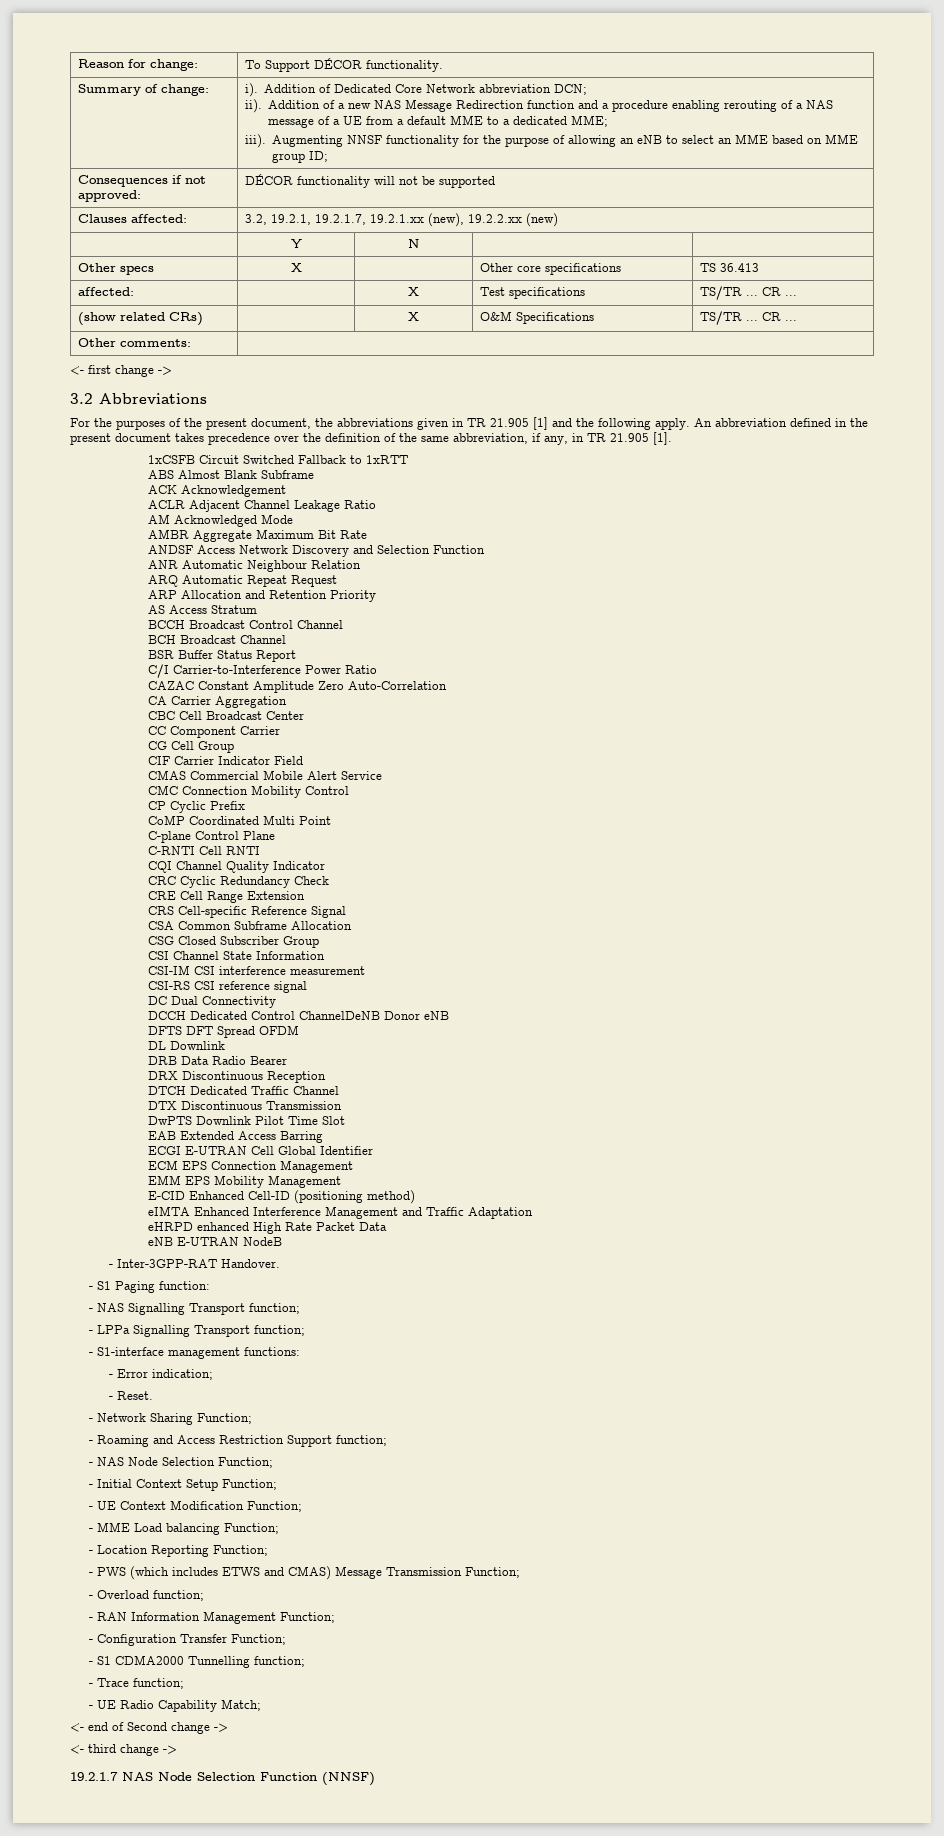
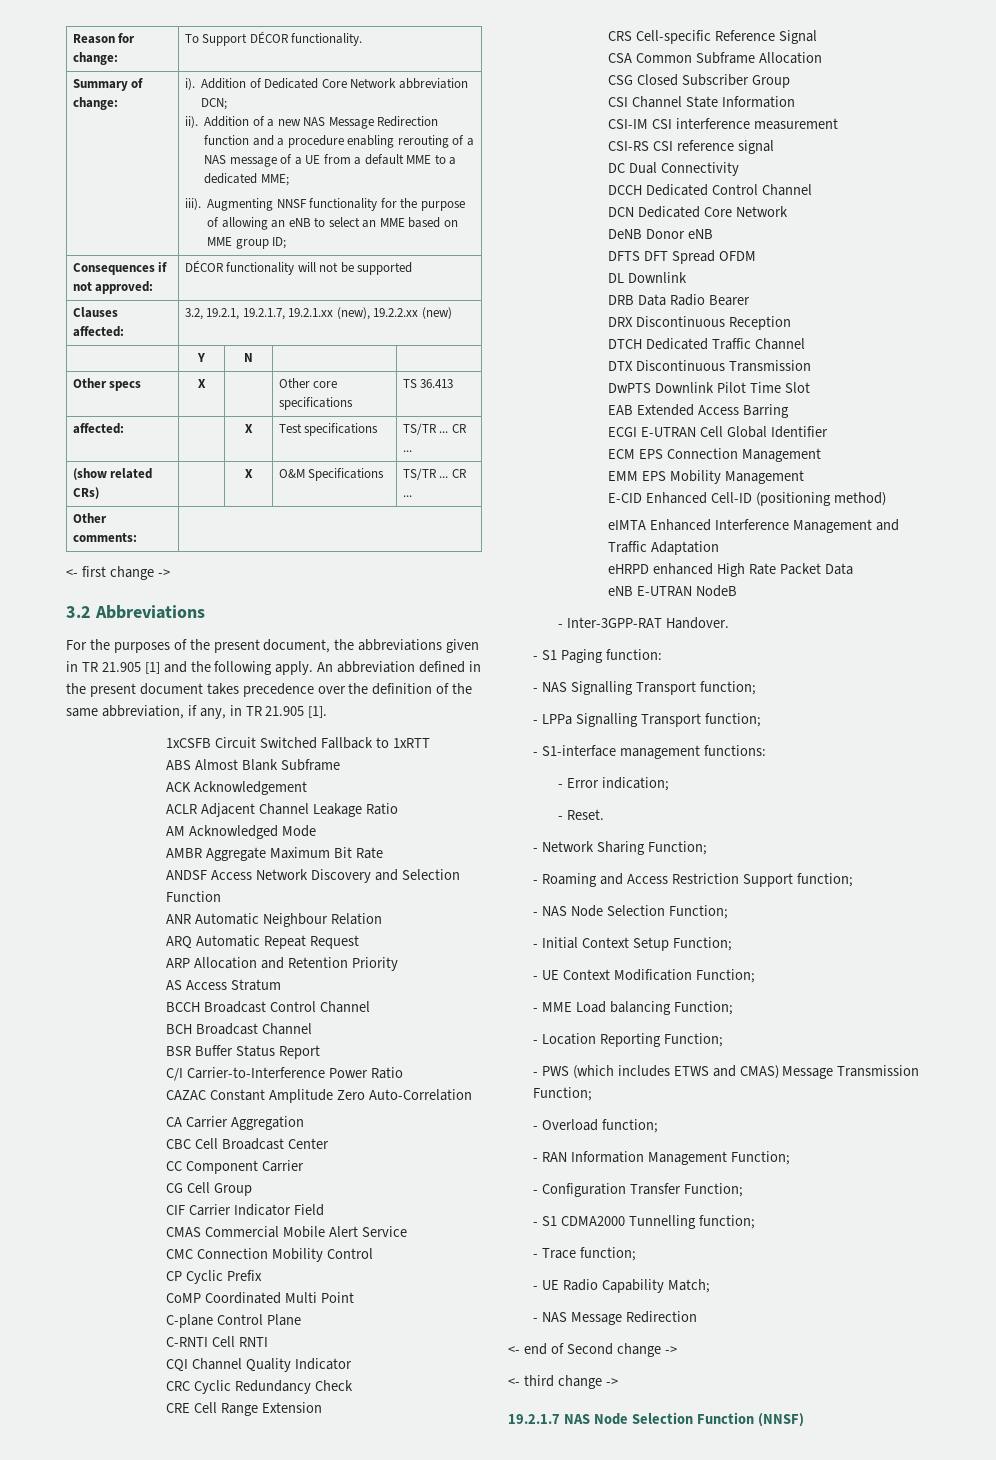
[298,1011,380,1020] ChannelDeNB -> [762,184,813,196] [608,206,789,218] [608,229,643,239] Channel // DCN Dedicated Core Network // DeNB
(262, 1705) none -> [533,1311,697,1325] // - NAS Message Redirection

